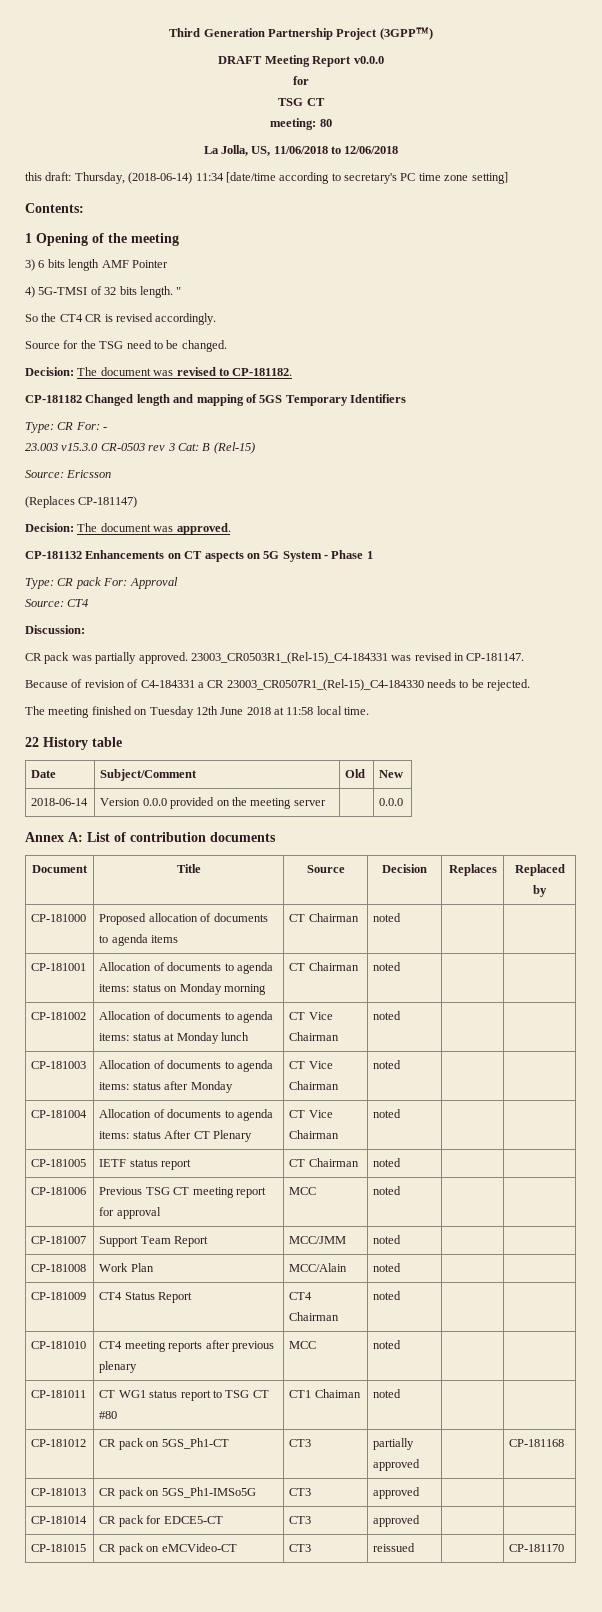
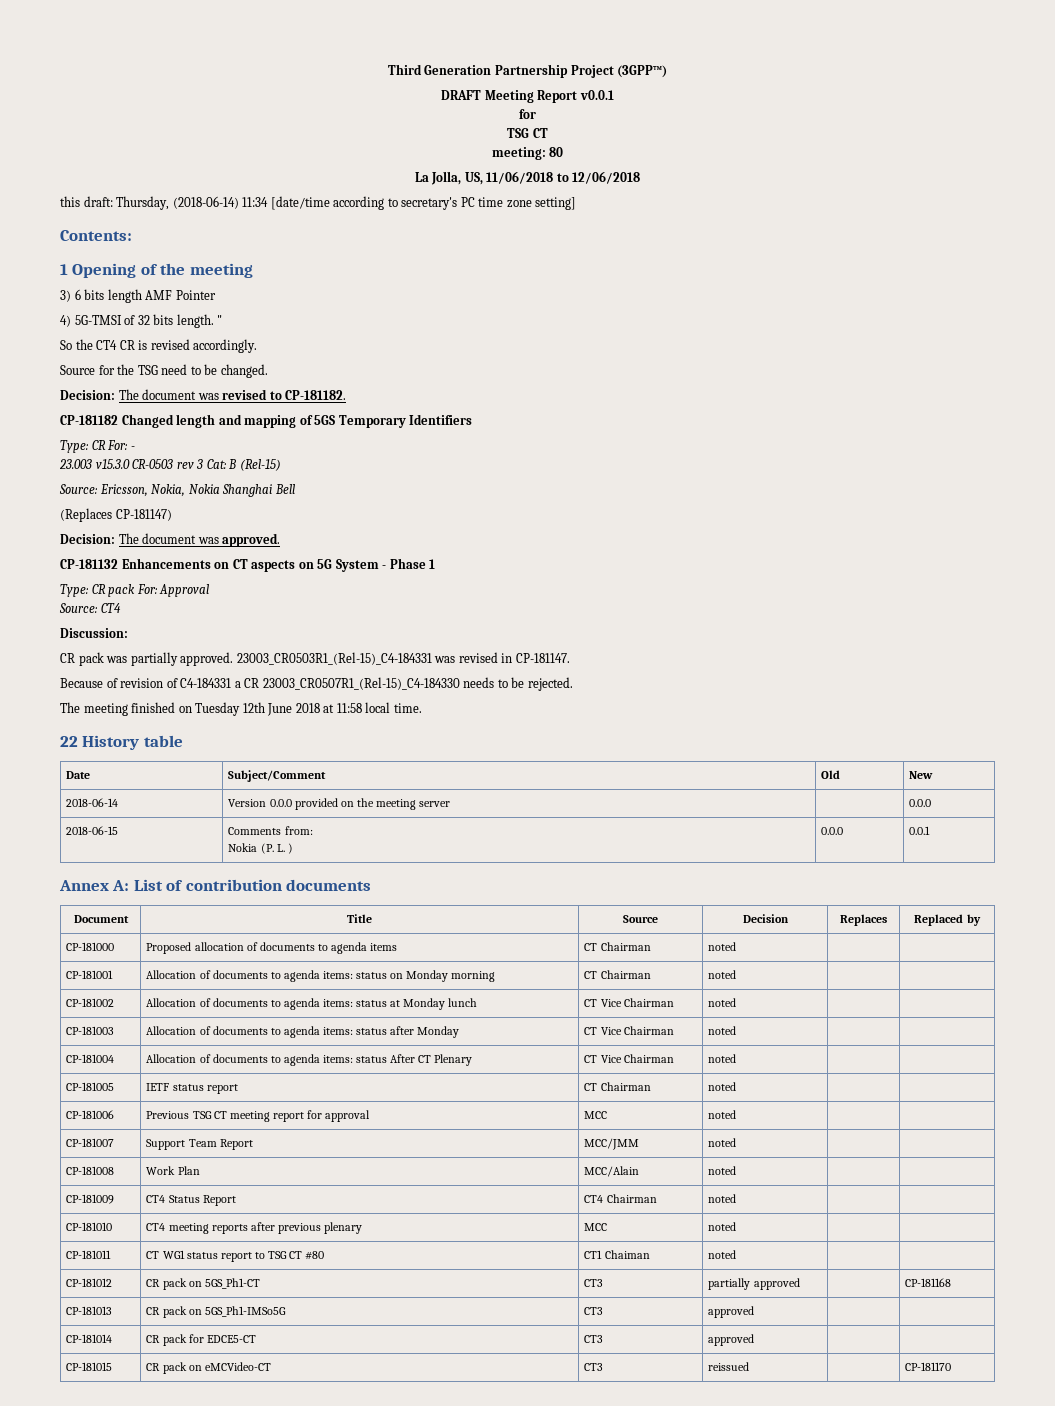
[353,56,384,64] v0.0.0 -> [579,90,614,100] v0.0.1
[66,470,112,478] Ericsson -> [99,484,295,497] Ericsson, Nokia, Nokia Shanghai Bell
(404, 802) none -> [66,826,119,835] [228,826,313,835] [228,843,293,854] [821,827,844,835] [909,826,931,835] // 2018-06-15 | Comments from: // Nokia (P. L. ) | 0.0.0 | 0.0.1

